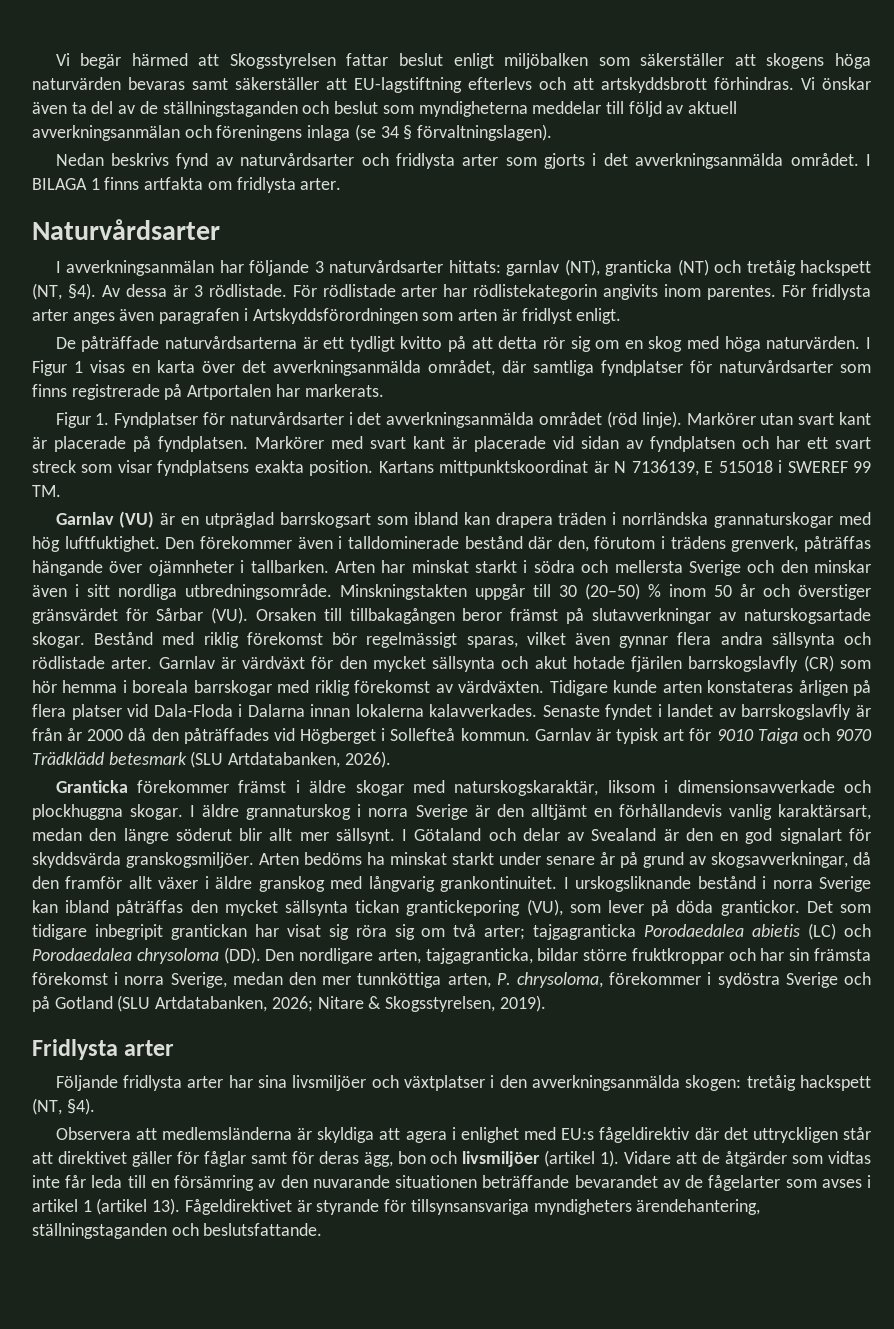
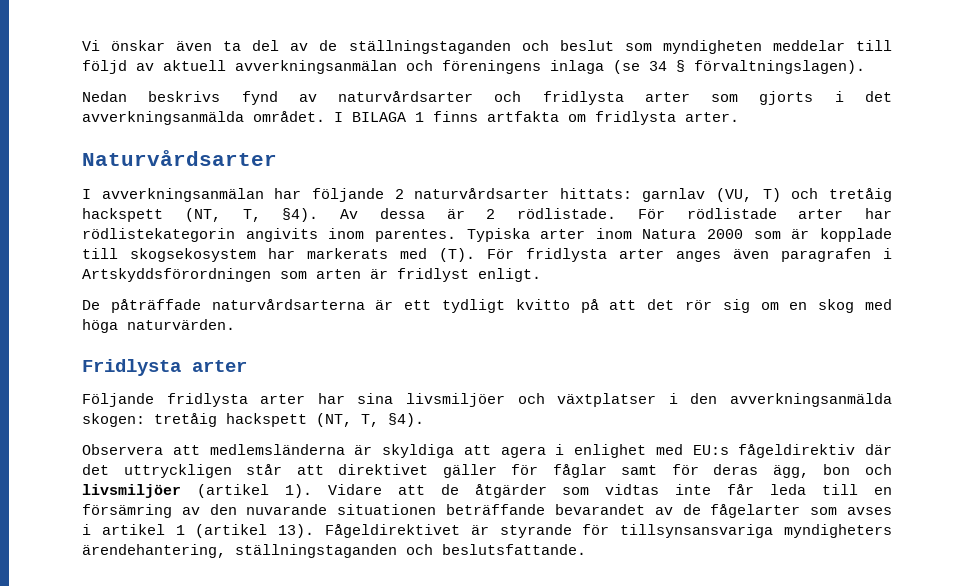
[55,53,871,69] [32,77,815,93] Vi begär härmed att Skogsstyrelsen fattar beslut enligt miljöbalken som säkerställer att skogens höga naturvärden bevaras samt säkerställer att EU-lagstiftning efterlevs och att artskyddsbrott förhindras. Vi -> [82,40,100,51] Vi
[418,101,528,117] myndigheterna -> [662,40,762,54] myndigheten
[314,261,324,273] 3 -> [394,189,404,199] 2
[564,259,709,276] (NT), granticka (NT) -> [716,188,781,202] (VU, T)
(62, 291) none -> [242,209,261,222] T,
[193,285,203,297] 3 -> [486,209,496,219] 2
(777, 292) none -> [466,228,892,242] [82,248,475,262] Typiska arter inom Natura 2000 som är kopplade till skogsekosystem har markerats med (T).
[498,336,538,349] detta -> [647,299,675,310] det
[866,337,871,349] [32,360,871,376] [32,384,384,400] [55,411,871,428] [32,436,871,452] [32,460,872,476] [32,485,61,497] [55,511,871,528] [32,536,871,552] [32,560,871,576] [32,583,871,600] [32,607,871,624] [32,632,871,648] [32,655,871,672] [32,680,872,696] [32,704,871,720] [32,728,872,744] [32,751,391,768] [55,780,871,796] [32,804,871,820] [32,828,872,844] [32,852,871,868] [32,876,872,892] [32,899,872,916] [32,923,871,940] [32,947,871,964] [32,972,872,988] [32,995,546,1012] I Figur 1 visas en karta över det avverkningsanmälda området, där samtliga fyndplatser för naturvårdsarter som finns registrerade på Artportalen har markerats. // Figur 1. Fyndplatser för naturvårdsarter i det avverkningsanmälda området (röd linje). Markörer utan svart kant är placerade på fyndplatsen. Markörer med svart kant är placerade vid sidan av fyndplatsen och har ett svart streck som visar fyndplatsens exakta position. Kartans mittpunktskoordinat är N 7136139, E 515018 i SWEREF 99 TM. // Garnlav (VU) är en utpräglad barrskogsart som ibland kan drapera träden i norrländska grannaturskogar med hög luftfuktighet. Den förekommer även i talldominerade bestånd där den, förutom i trädens grenverk, påträffas hängande över ojämnheter i tallbarken. Arten har minskat starkt i södra och mellersta Sverige och den minskar även i sitt nordliga utbredningsområde. Minskningstakten uppgår till 30 (20–50) % inom 50 år och överstiger gränsvärdet för Sårbar (VU). Orsaken till tillbakagången beror främst på slutavverkningar av naturskogsartade skogar. Bestånd med riklig förekomst bör regelmässigt sparas, vilket även gynnar flera andra sällsynta och rödlistade arter. Garnlav är värdväxt för den mycket sällsynta och akut hotade fjärilen barrskogslavfly (CR) som hör hemma i boreala barrskogar med riklig förekomst av värdväxten. Tidigare kunde arten konstateras årligen på flera platser vid Dala-Floda i Dalarna innan lokalerna kalavverkades. Senaste fyndet i landet av barrskogslavfly är från år 2000 då den påträffades vid Högberget i Sollefteå kommun. Garnlav är typisk art för 9010 Taiga och 9070 Trädklädd betesmark (SLU Artdatabanken, 2026). // Granticka förekommer främst i äldre skogar med naturskogskaraktär, liksom i dimensionsavverkade och plockhuggna skogar. I äldre grannaturskog i norra Sverige är den alltjämt en förhållandevis vanlig karaktärsart, medan den längre söderut blir allt mer sällsynt. I Götaland och delar av Svealand är den en god signalart för skyddsvärda granskogsmiljöer. Arten bedöms ha minskat starkt under senare år på grund av skogsavverkningar, då den framför allt växer i äldre granskog med långvarig grankontinuitet. I urskogsliknande bestånd i norra Sverige kan ibland påträffas den mycket sällsynta tickan grantickeporing (VU), som lever på döda grantickor. Det som tidigare inbegripit grantickan har visat sig röra sig om två arter; tajgagranticka Porodaedalea abietis (LC) och Porodaedalea chrysoloma (DD). Den nordligare arten, tajgagranticka, bildar större fruktkroppar och har sin främsta förekomst i norra Sverige, medan den mer tunnköttiga arten, P. chrysoloma, förekommer i sydöstra Sverige och på Gotland (SLU Artdatabanken, 2026; Nitare & Skogsstyrelsen, 2019). -> (235, 324) none
(62, 1106) none -> [361,414,379,427] T,

